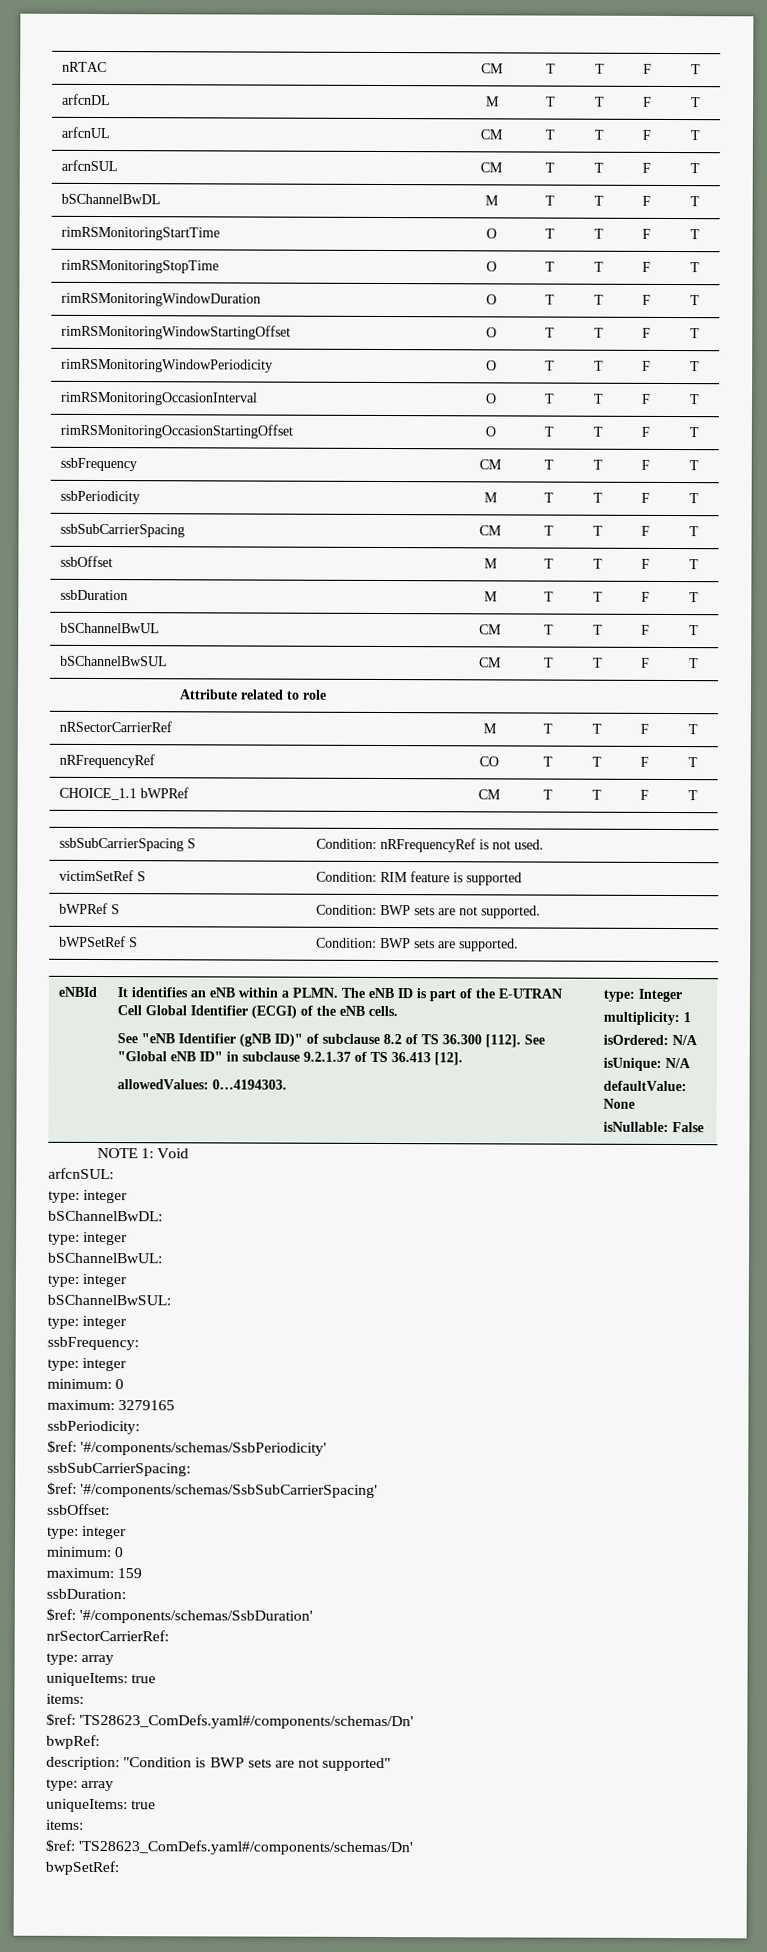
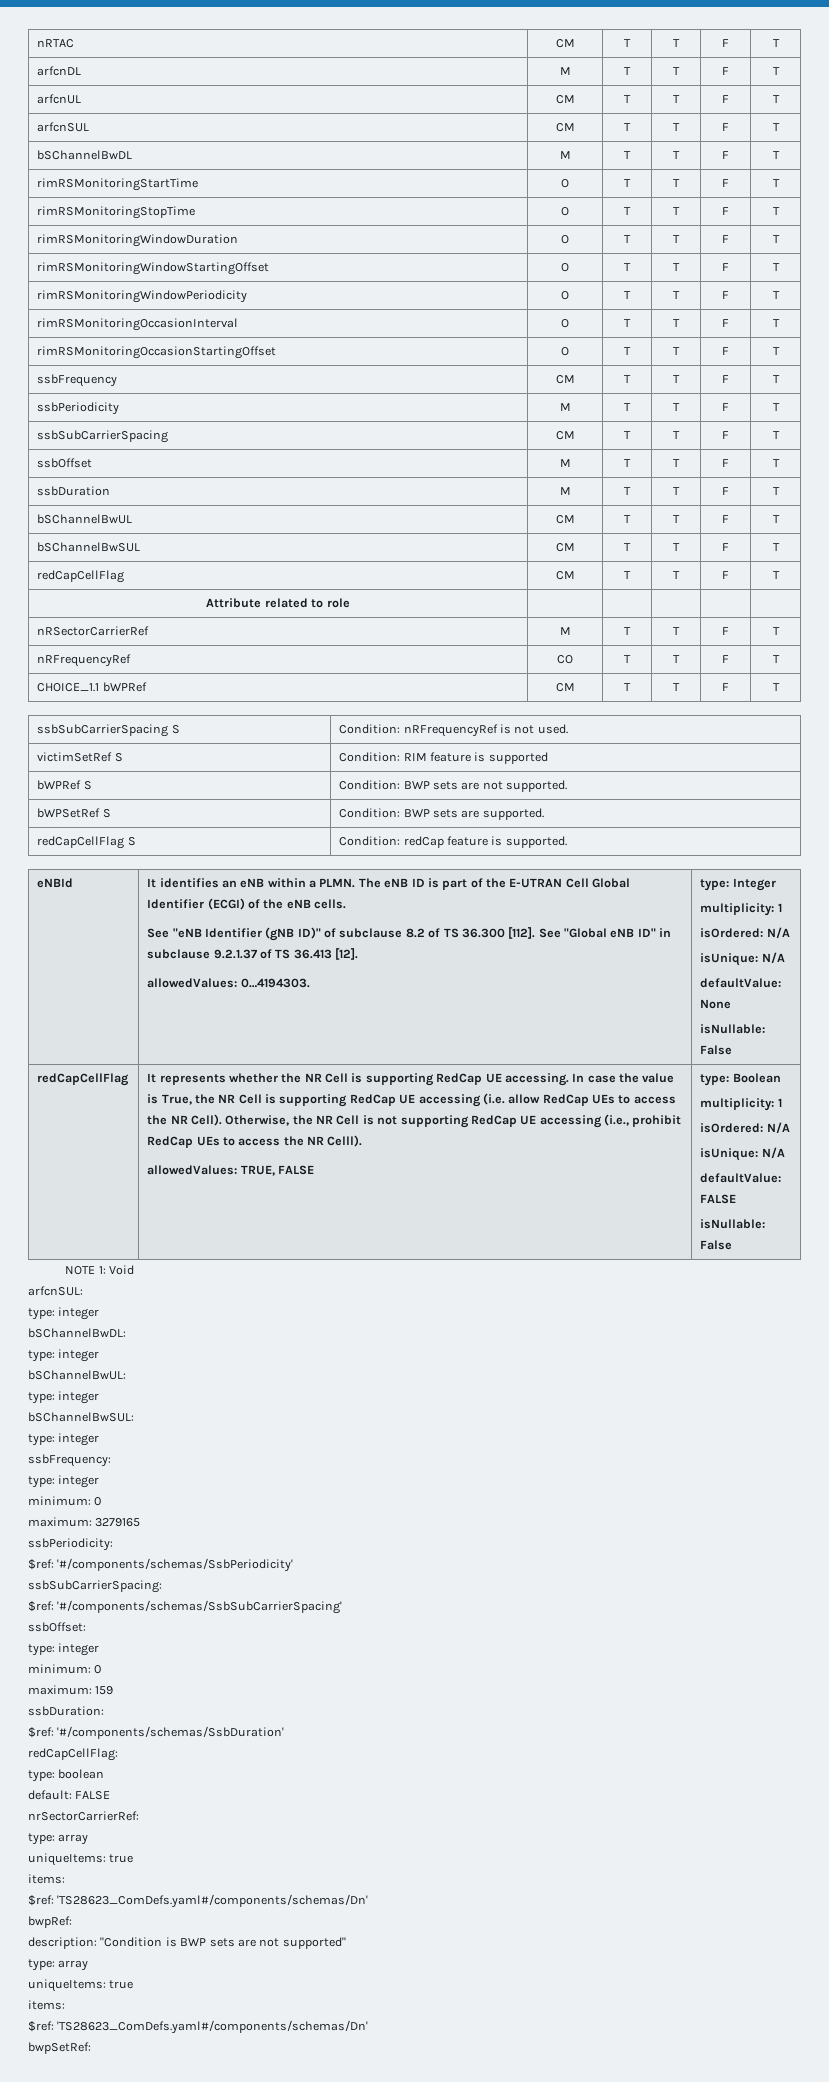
(699, 663) none -> [37,570,125,583] [555,571,575,580] [624,571,631,579] [673,571,680,579] [722,571,729,579] [772,571,780,579] // redCapCellFlag | CM | T | T | F | T
(520, 945) none -> [37,836,136,849] [339,836,567,848] // redCapCellFlag S | Condition: redCap feature is supported.
(705, 1127) none -> [37,1073,130,1086] [147,1073,675,1086] [147,1093,676,1107] [147,1114,682,1128] [147,1135,363,1148] [147,1165,314,1176] [700,1073,781,1086] [700,1098,782,1111] [700,1122,790,1134] [700,1147,785,1161] [700,1173,782,1183] [700,1194,737,1204] [700,1219,766,1229] [700,1240,733,1250] // redCapCellFlag | It represents whether the NR Cell is supporting RedCap UE accessing. In case the value is True, the NR Cell is supporting RedCap UE accessing (i.e. allow RedCap UEs to access the NR Cell). Otherwise, the NR Cell is not supporting RedCap UE accessing (i.e., prohibit RedCap UEs to access the NR Celll). // allowedValues: TRUE, FALSE | type: Boolean // multiplicity: 1 // isOrdered: N/A // isUnique: N/A // defaultValue: FALSE // isNullable: False
(314, 1616) none -> [28,1748,118,1761] [28,1769,105,1782] [28,1790,111,1800] // redCapCellFlag: // type: boolean // default: FALSE

